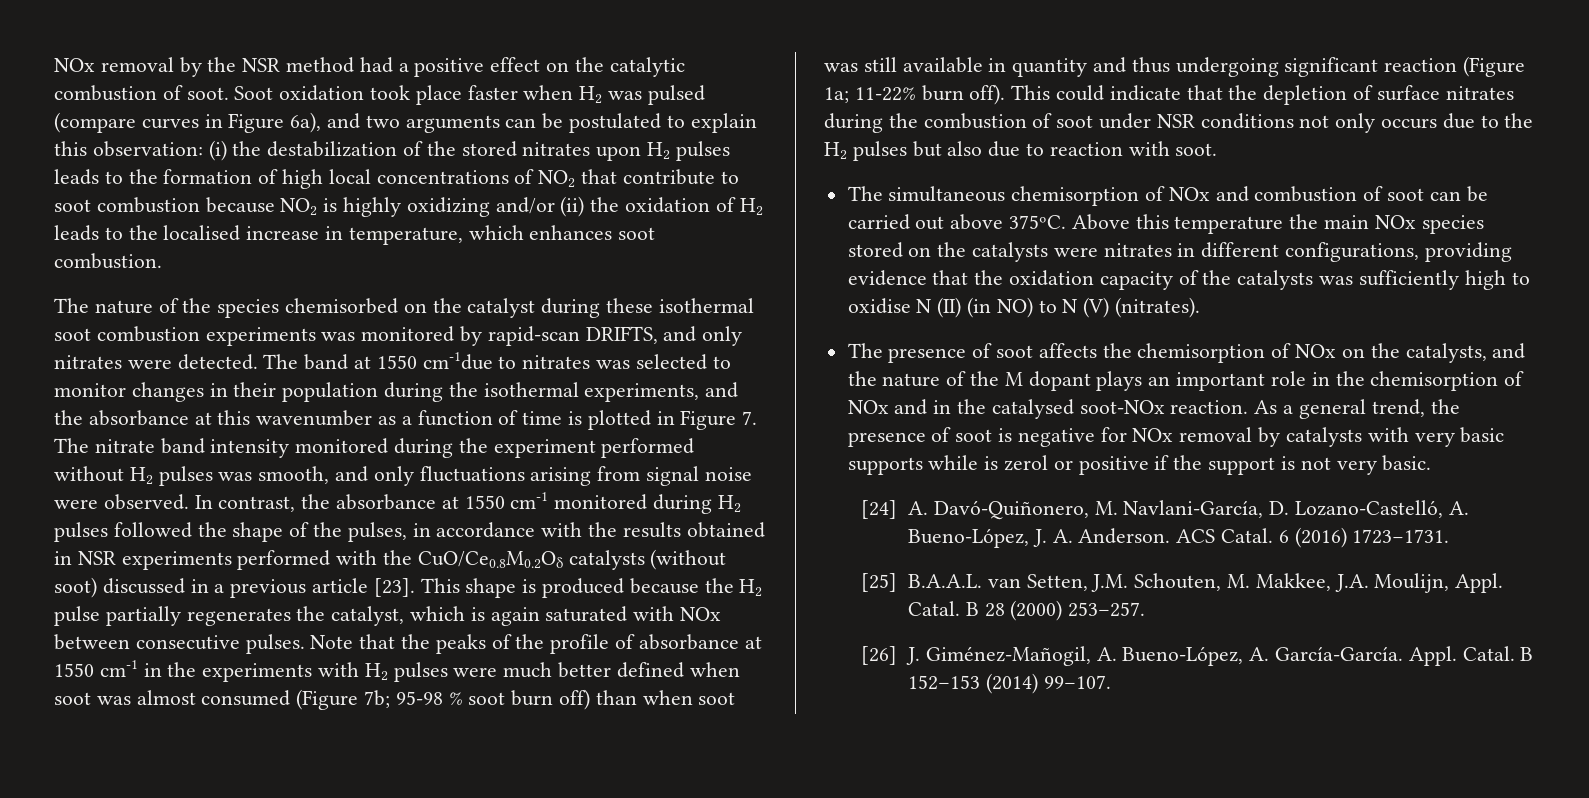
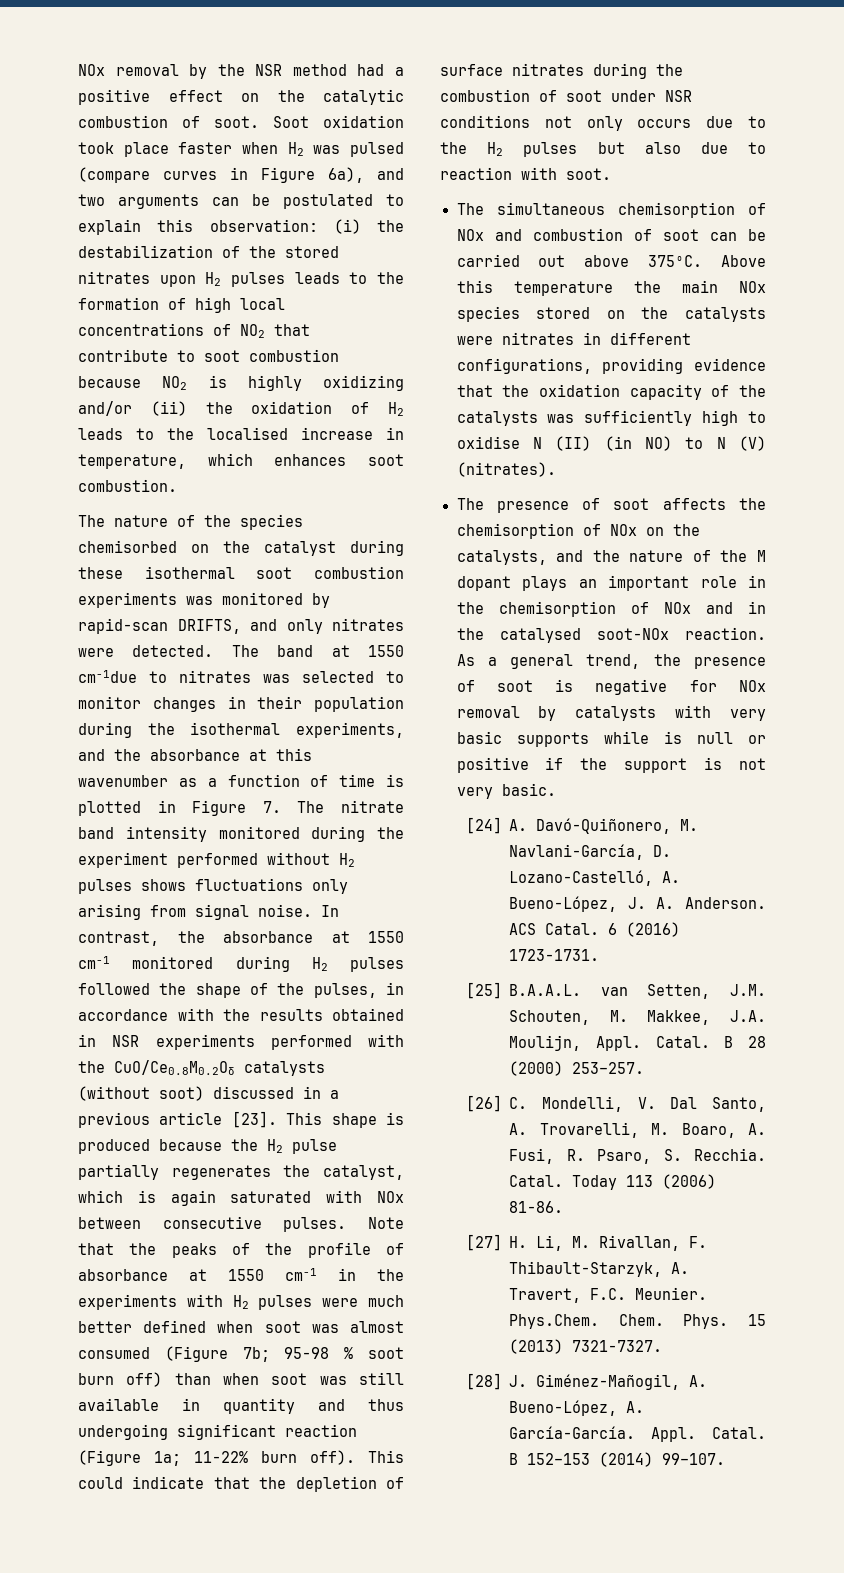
[218,466,752,486] [54,494,189,510] was smooth, and only fluctuations arising from signal noise were observed. -> [141,878,348,894] [78,904,312,920] shows fluctuations only arising from signal noise.
[1004,455,1049,471] zerol -> [696,732,733,744] null
(898, 655) none -> [509,1096,766,1112] [509,1122,766,1138] [509,1148,766,1164] [509,1174,717,1190] [509,1201,564,1213] [465,1234,708,1251] [509,1261,690,1277] [509,1287,708,1303] [509,1314,766,1329] [509,1339,663,1354] [465,1373,502,1390] C. Mondelli, V. Dal Santo, A. Trovarelli, M. Boaro, A. Fusi, R. Psaro, S. Recchia. Catal. Today 113 (2006) 81-86. // [27] H. Li, M. Rivallan, F. Thibault-Starzyk, A. Travert, F.C. Meunier. Phys.Chem. Chem. Phys. 15 (2013) 7321-7327. // [28]

